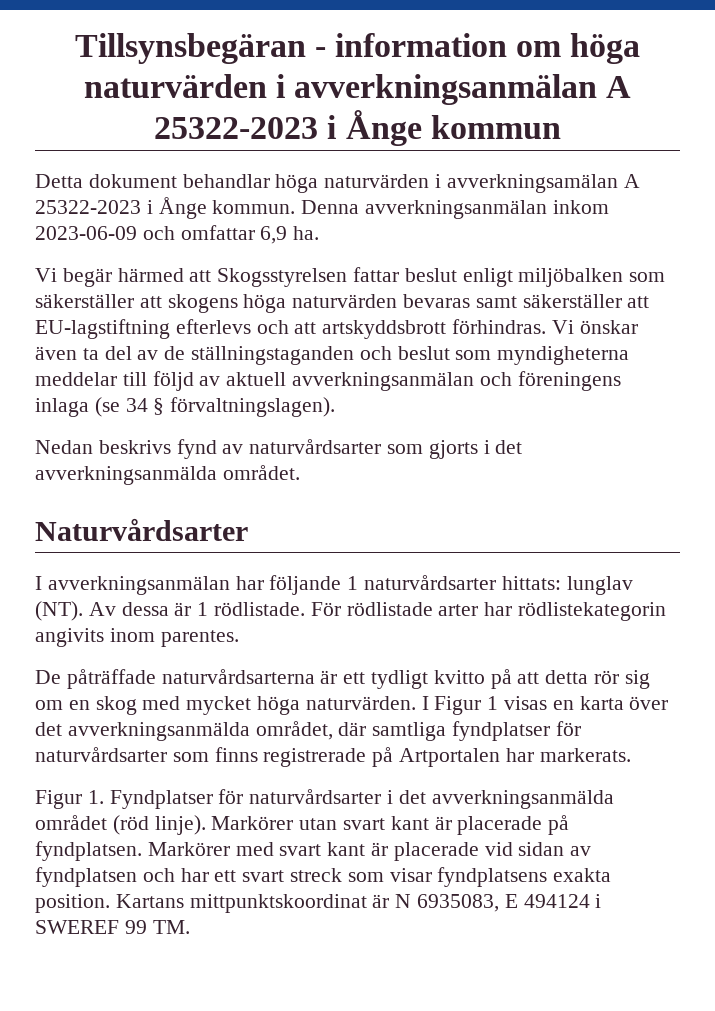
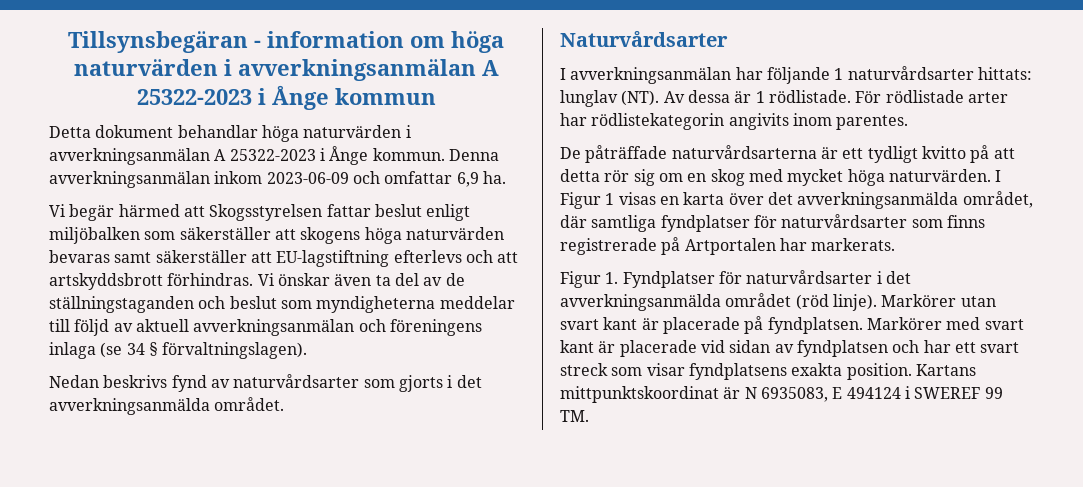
[446,174,618,193] avverkningsamälan -> [49,148,210,165] avverkningsanmälan

